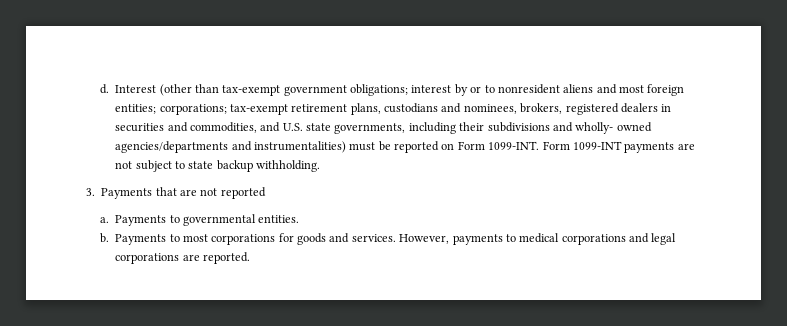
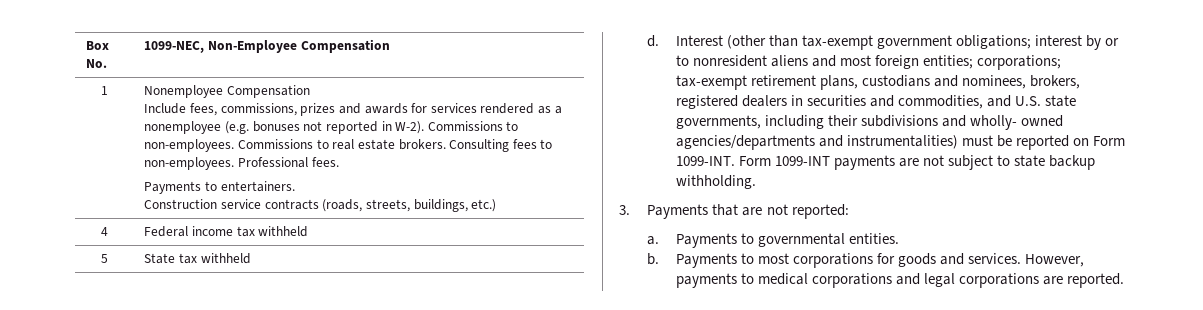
(99, 89) none -> [86,41,110,50] [86,59,108,68] [144,39,390,53] [101,86,108,95] [144,85,310,98] [144,103,562,116] [144,121,519,134] [144,139,553,152] [144,157,339,170] [144,181,295,194] [144,199,497,212] [101,227,108,236] [144,226,309,237] [101,254,108,263] [144,253,251,264] Box No. | 1099-NEC, Non-Employee Compensation // 1 | Nonemployee Compensation // Include fees, commissions, prizes and awards for services rendered as a nonemployee (e.g. bonuses not reported in W-2). Commissions to non-employees. Commissions to real estate brokers. Consulting fees to non-employees. Professional fees. // Payments to entertainers. // Construction service contracts (roads, streets, buildings, etc.) // 4 | Federal income tax withheld // 5 | State tax withheld //
[220,187,266,199] reported -> [791,204,849,219] reported:

